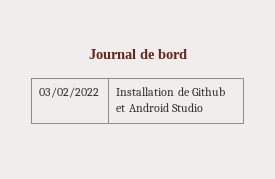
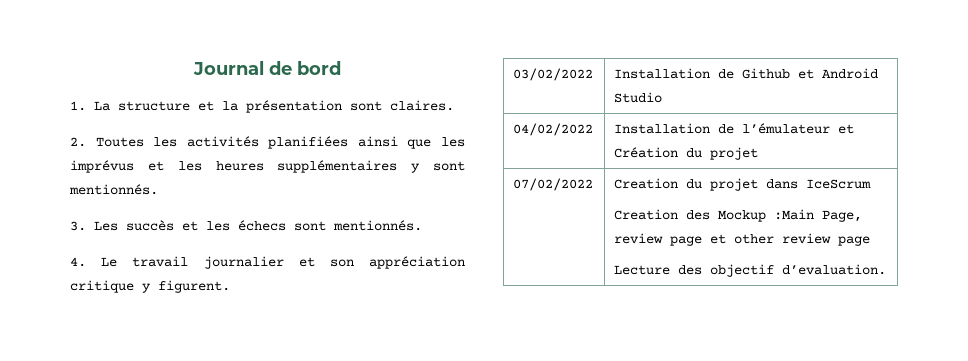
(187, 54) none -> [70,100,454,113] [70,136,465,149] [70,160,465,173] [69,184,158,195] [70,220,422,231] [70,256,465,269] [70,280,230,293] // 1. La structure et la présentation sont claires. // 2. Toutes les activités planifiées ainsi que les imprévus et les heures supplémentaires y sont mentionnés. // 3. Les succès et les échecs sont mentionnés. // 4. Le travail journalier et son appréciation critique y figurent.
(203, 107) none -> [513,123,594,136] [614,123,855,134] [614,147,759,160] [513,178,594,191] [614,178,872,191] [614,209,863,222] [614,233,871,246] [614,264,887,277] // 04/02/2022 | Installation de l’émulateur et Création du projet // 07/02/2022 | Creation du projet dans IceScrum // Creation des Mockup :Main Page, review page et other review page // Lecture des objectif d’evaluation.

